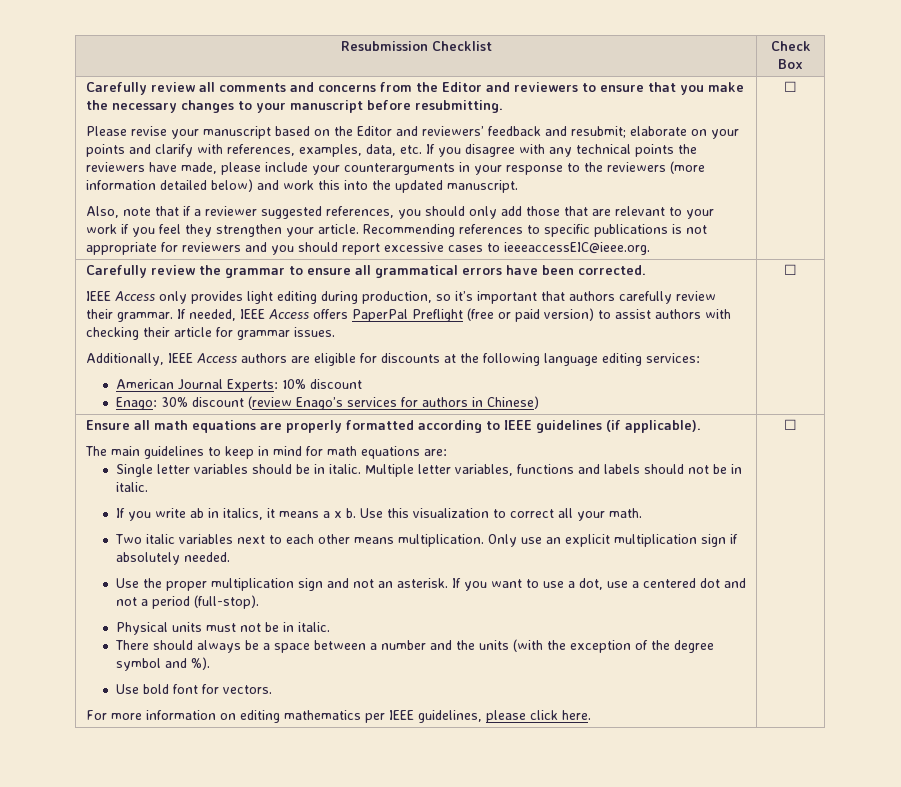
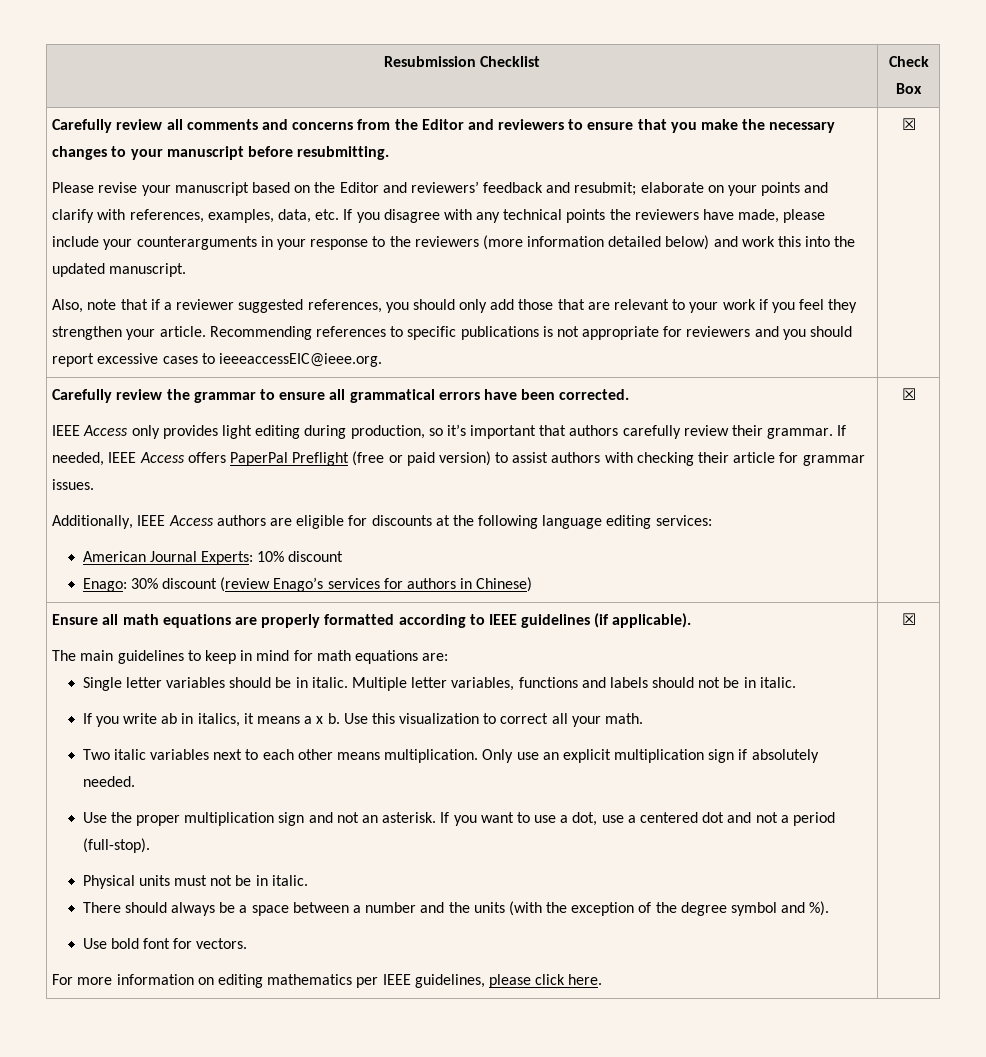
[784,81,797,92] ☐ -> [901,118,916,130] ☒
[784,264,797,275] ☐ -> [901,388,916,400] ☒
[784,419,797,430] ☐ -> [901,613,916,625] ☒

